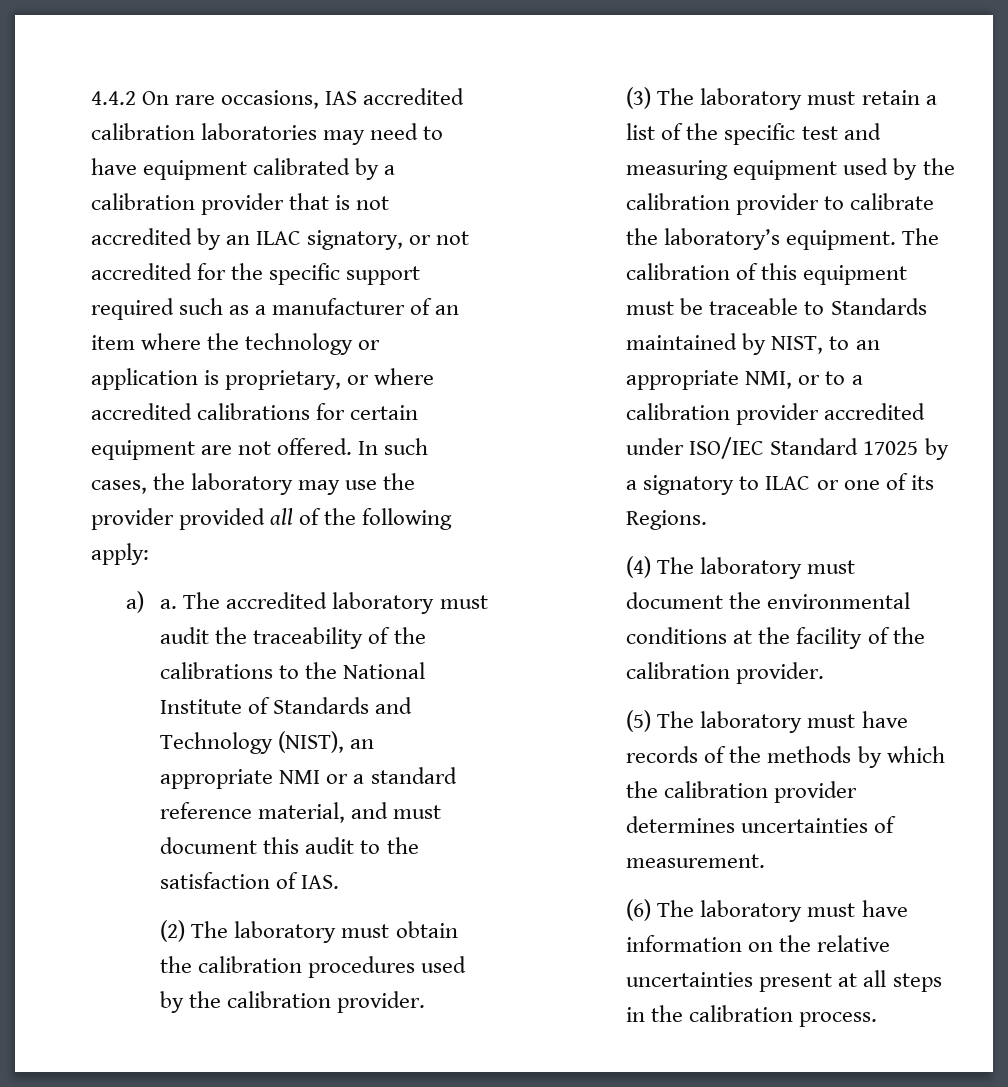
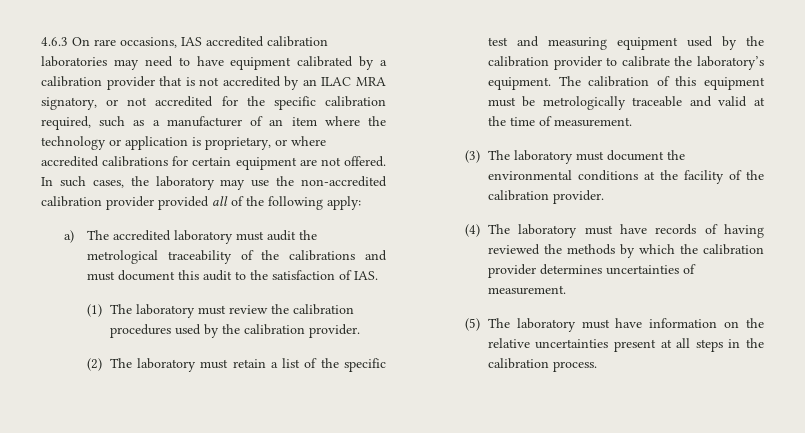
[91,91,136,105] 4.4.2 -> [41,37,68,46] 4.6.3
(302, 238) none -> [355,77,386,86] MRA
[346,266,421,285] [91,298,174,320] support required -> [325,96,386,107] [41,116,91,130] calibration required,
(416, 481) none -> [301,176,387,187] [41,196,102,207] non-accredited calibration
[160,599,178,609] a. -> (74, 236) none
(248, 635) none -> [86,250,158,264] metrological
[279,662,426,679] [160,697,413,714] [160,731,375,754] [160,767,457,789] [160,802,346,823] to the National Institute of Standards and Technology (NIST), an appropriate NMI or a standard reference material, -> (356, 255) none
[160,920,458,943] (2) The laboratory must obtain -> [86,304,268,318] (1) The laboratory must review
[626,87,652,109] (3) -> [86,358,102,371] (2)
[709,298,927,315] [626,333,880,355] [626,370,863,390] [626,403,926,425] [626,437,949,460] [626,473,934,495] [626,510,708,530] [626,556,652,578] traceable to Standards maintained by NIST, to an appropriate NMI, or to a calibration provider accredited under ISO/IEC Standard 17025 by a signatory to ILAC or one of its Regions. // (4) -> [542,96,765,110] [487,116,632,127] [464,150,480,163] metrologically traceable and valid at the time of measurement. // (3)
[626,710,652,732] (5) -> [464,224,480,237] (4)
(727, 754) none -> [724,224,764,238] [487,244,540,255] having reviewed
[626,899,652,921] (6) -> [464,318,480,331] (5)

